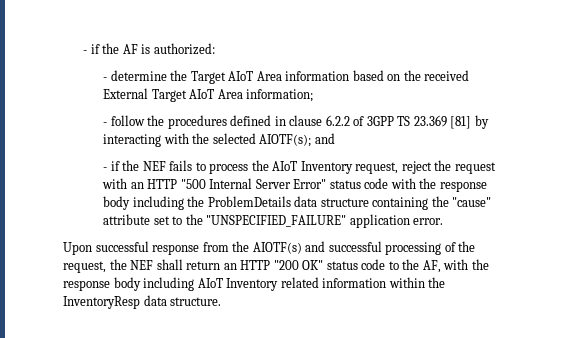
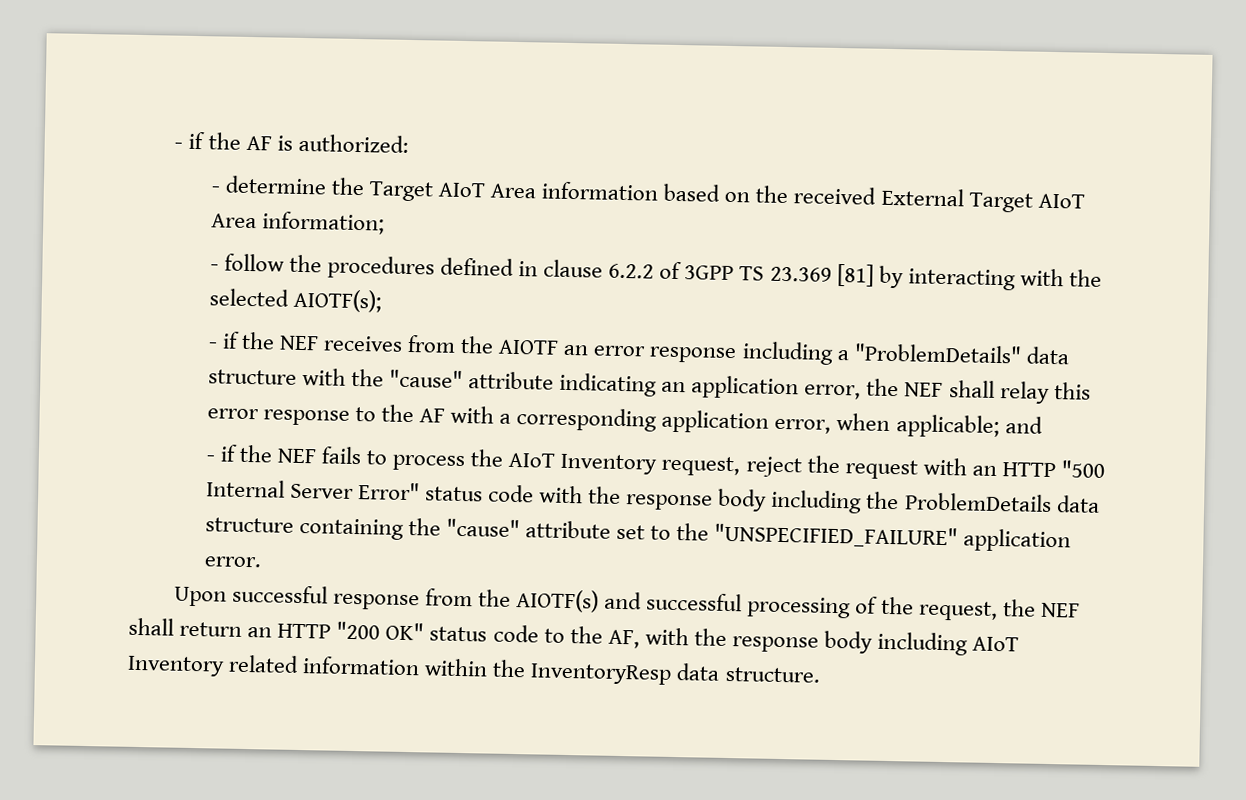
(312, 140) none -> [207,331,1070,365] [207,367,1091,404] [206,404,1000,439] // - if the NEF receives from the AIOTF an error response including a "ProblemDetails" data structure with the "cause" attribute indicating an application error, the NEF shall relay this error response to the AF with a corresponding application error, when applicable;

